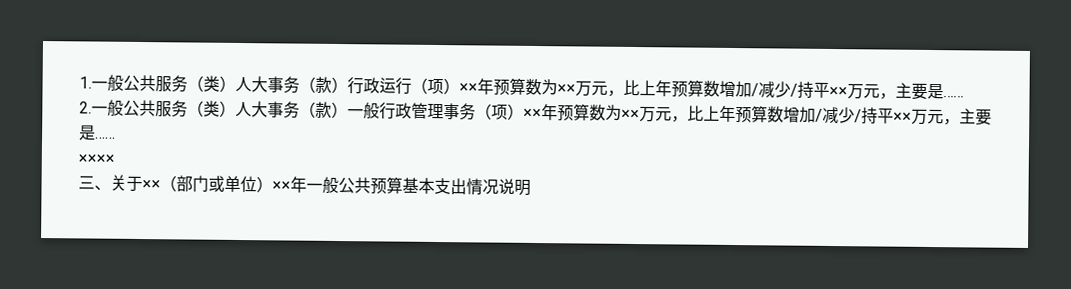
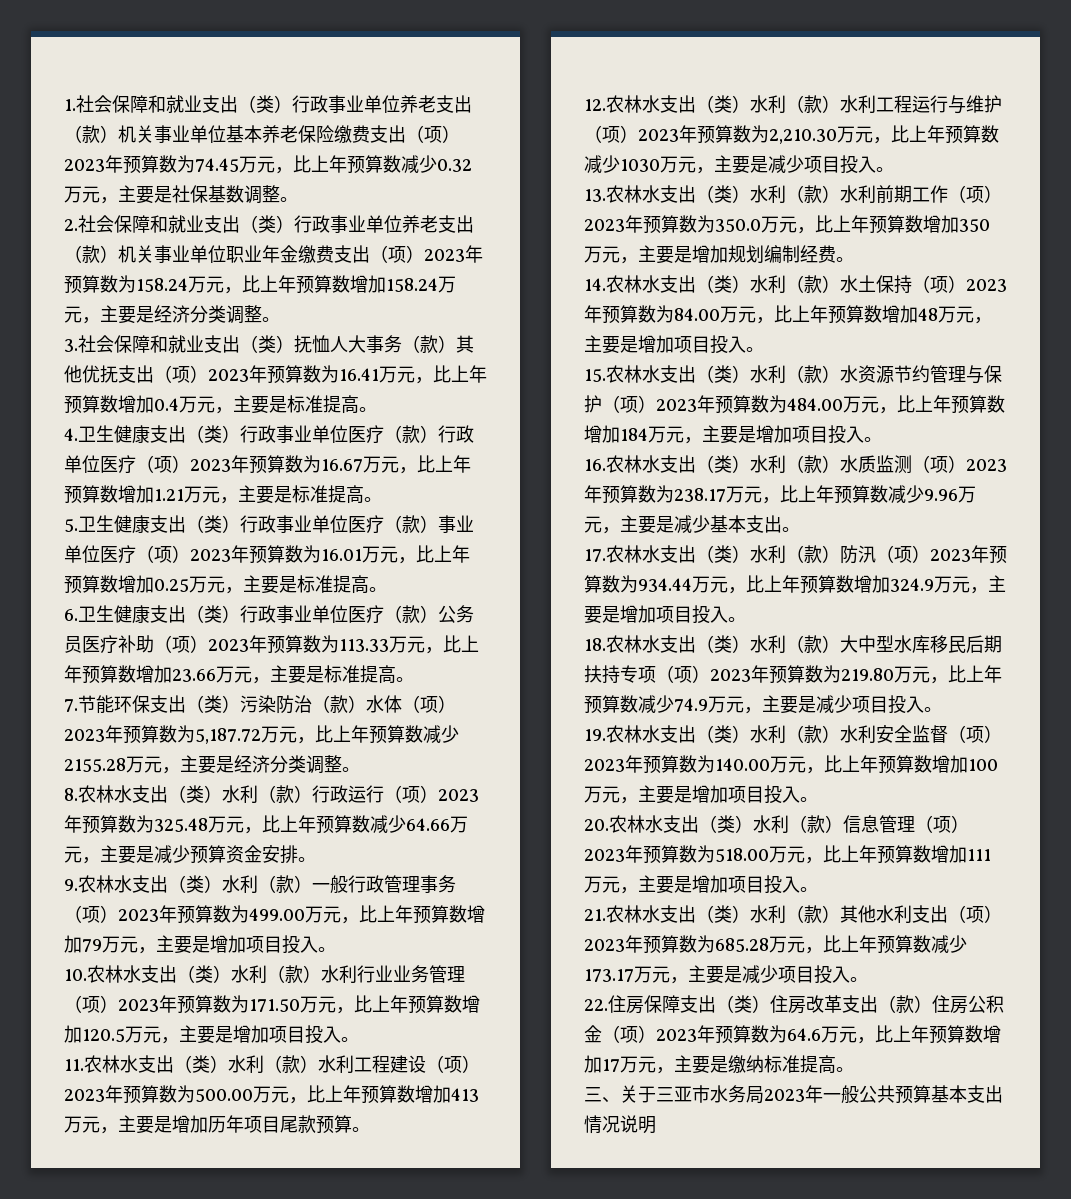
[91,74,964,100] [79,99,300,119] 一般公共服务（类）人大事务（款）行政运行（项）××年预算数为××万元，比上年预算数增加/减少/持平××万元，主要是…… // 2.一般公共服务（类）人大事务 -> [76,95,472,113] [64,125,460,144] [64,155,472,174] [64,185,298,204] [64,215,474,233] [64,245,483,264] [64,275,456,294] [64,305,280,324] [64,335,474,353] [64,365,487,384] [64,395,377,414] [64,425,474,444] [64,455,471,474] [64,485,382,504] [64,515,474,534] [64,545,470,564] [64,575,387,594] [64,605,474,624] [64,635,479,654] [64,665,414,684] [64,695,456,714] [64,725,459,744] [64,755,360,774] [64,785,479,803] [64,815,468,834] [64,845,316,864] [64,875,258,893] 社会保障和就业支出（类）行政事业单位养老支出（款）机关事业单位基本养老保险缴费支出（项）2023年预算数为74.45万元，比上年预算数减少0.32万元，主要是社保基数调整。 // 2.社会保障和就业支出（类）行政事业单位养老支出（款）机关事业单位职业年金缴费支出（项）2023年预算数为158.24万元，比上年预算数增加158.24万元，主要是经济分类调整。 // 3.社会保障和就业支出（类）抚恤人大事务（款）其他优抚支出（项）2023年预算数为16.41万元，比上年预算数增加0.4万元，主要是标准提高。 // 4.卫生健康支出（类）行政事业单位医疗（款）行政单位医疗（项）2023年预算数为16.67万元，比上年预算数增加1.21万元，主要是标准提高。 // 5.卫生健康支出（类）行政事业单位医疗（款）事业单位医疗（项）2023年预算数为16.01万元，比上年预算数增加0.25万元，主要是标准提高。 // 6.卫生健康支出（类）行政事业单位医疗（款）公务员医疗补助（项）2023年预算数为113.33万元，比上年预算数增加23.66万元，主要是标准提高。 // 7.节能环保支出（类）污染防治（款）水体（项）2023年预算数为5,187.72万元，比上年预算数减少2155.28万元，主要是经济分类调整。 // 8.农林水支出（类）水利（款）行政运行（项）2023年预算数为325.48万元，比上年预算数减少64.66万元，主要是减少预算资金安排。 // 9.农林水支出（类）水利
[523,103,992,126] [79,125,116,141] [78,153,115,164] [78,174,291,193] ××年预算数为××万元，比上年预算数增加/减少/持平××万元，主要是…… // ×××× // 三、关于××（部门或单位）×× -> [118,905,485,924] [64,935,336,954] [64,965,465,983] [64,995,480,1014] [64,1025,359,1044] [64,1055,480,1073] [64,1085,479,1104] [64,1115,370,1134] [584,95,1002,114] [584,125,999,144] [584,155,894,174] [584,185,1002,203] [584,215,990,234] [584,245,854,264] [584,275,1007,294] [584,305,992,324] [584,335,764,354] [584,365,1002,384] [584,395,1005,414] [584,425,882,444] [584,455,1007,474] [584,485,976,504] [584,515,800,534] [584,545,1007,564] [584,575,1006,594] [584,605,746,624] [584,635,1002,654] [584,665,1002,684] [584,695,942,714] [584,725,1002,743] [584,755,998,774] [584,785,818,804] [584,815,969,833] [584,845,991,864] [584,875,818,894] [584,905,1002,923] [584,935,967,954] [584,965,868,984] [584,995,1004,1014] [584,1025,1001,1044] [584,1055,854,1074] [584,1085,805,1104] 2023年预算数为499.00万元，比上年预算数增加79万元，主要是增加项目投入。 // 10.农林水支出（类）水利（款）水利行业业务管理（项）2023年预算数为171.50万元，比上年预算数增加120.5万元，主要是增加项目投入。 // 11.农林水支出（类）水利（款）水利工程建设（项）2023年预算数为500.00万元，比上年预算数增加413万元，主要是增加历年项目尾款预算。 // 12.农林水支出（类）水利（款）水利工程运行与维护（项）2023年预算数为2,210.30万元，比上年预算数减少1030万元，主要是减少项目投入。 // 13.农林水支出（类）水利（款）水利前期工作（项）2023年预算数为350.0万元，比上年预算数增加350万元，主要是增加规划编制经费。 // 14.农林水支出（类）水利（款）水土保持（项）2023年预算数为84.00万元，比上年预算数增加48万元，主要是增加项目投入。 // 15.农林水支出（类）水利（款）水资源节约管理与保护（项）2023年预算数为484.00万元，比上年预算数增加184万元，主要是增加项目投入。 // 16.农林水支出（类）水利（款）水质监测（项）2023年预算数为238.17万元，比上年预算数减少9.96万元，主要是减少基本支出。 // 17.农林水支出（类）水利（款）防汛（项）2023年预算数为934.44万元，比上年预算数增加324.9万元，主要是增加项目投入。 // 18.农林水支出（类）水利（款）大中型水库移民后期扶持专项（项）2023年预算数为219.80万元，比上年预算数减少74.9万元，主要是减少项目投入。 // 19.农林水支出（类）水利（款）水利安全监督（项）2023年预算数为140.00万元，比上年预算数增加100万元，主要是增加项目投入。 // 20.农林水支出（类）水利（款）信息管理（项）2023年预算数为518.00万元，比上年预算数增加111万元，主要是增加项目投入。 // 21.农林水支出（类）水利（款）其他水利支出（项）2023年预算数为685.28万元，比上年预算数减少173.17万元，主要是减少项目投入。 // 22.住房保障支出（类）住房改革支出（款）住房公积金（项）2023年预算数为64.6万元，比上年预算数增加17万元，主要是缴纳标准提高。 // 三、关于三亚市水务局2023

